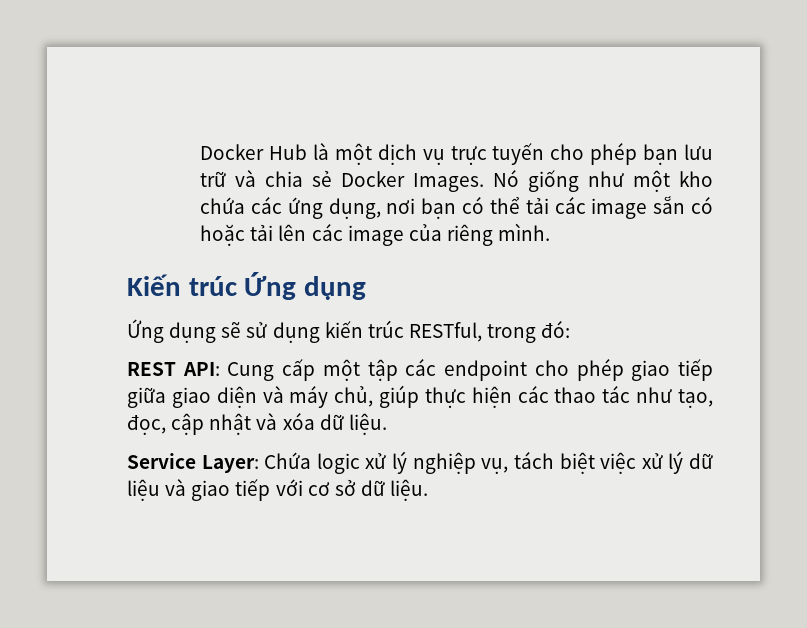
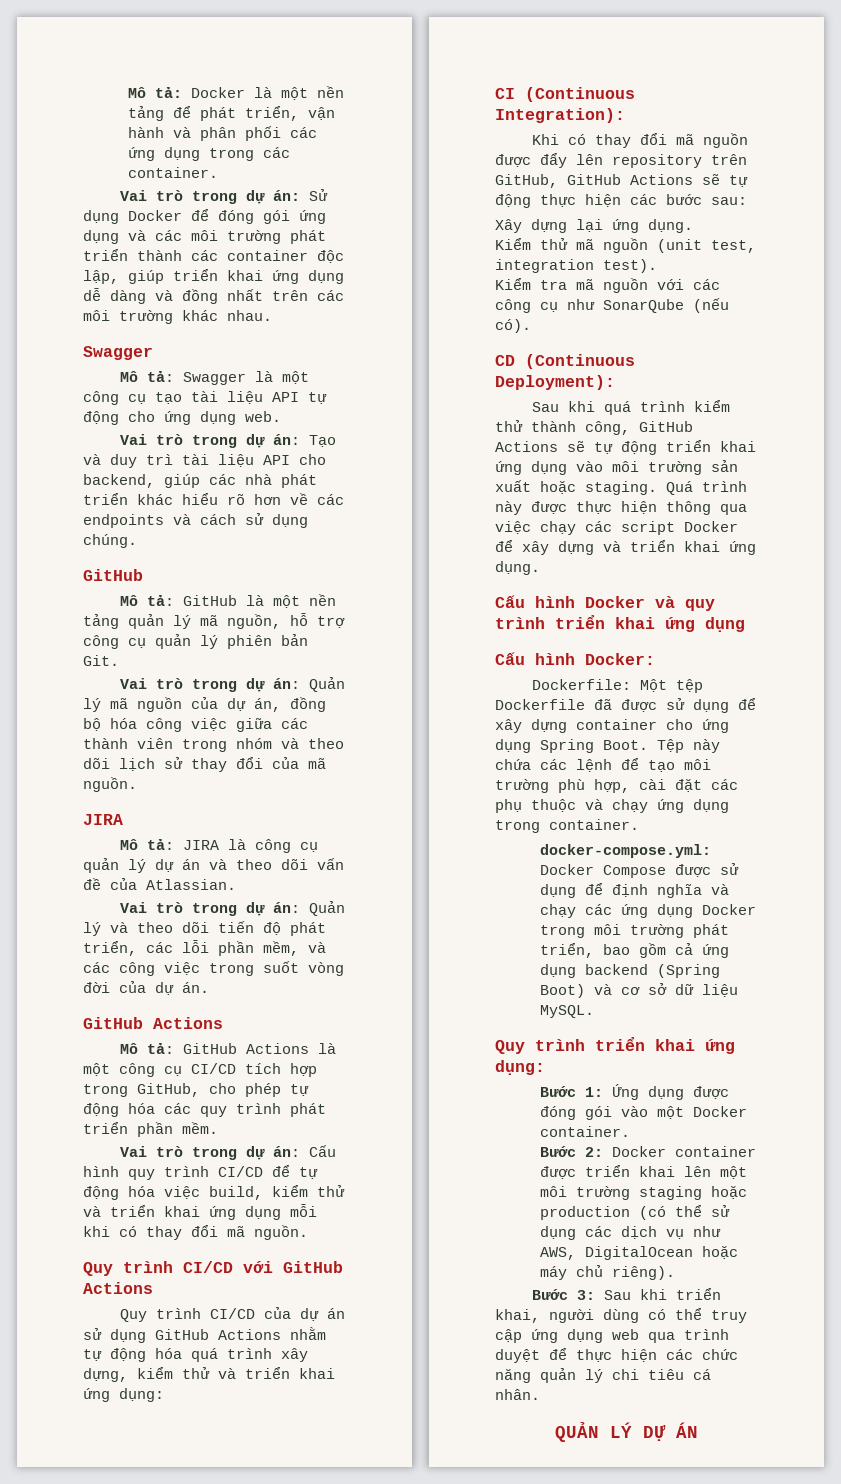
[200,143,713,165] [200,170,713,192] [200,196,713,219] [200,223,551,246] [127,272,367,300] [127,319,571,343] [127,359,714,381] [127,385,713,408] [127,413,387,435] [127,451,713,474] [127,479,429,501] Docker Hub là một dịch vụ trực tuyến cho phép bạn lưu trữ và chia sẻ Docker Images. Nó giống như một kho chứa các ứng dụng, nơi bạn có thể tải các image sẵn có hoặc tải lên các image của riêng mình. // Kiến trúc Ứng dụng // Ứng dụng sẽ sử dụng kiến trúc RESTful, trong đó: // REST API: Cung cấp một tập các endpoint cho phép giao tiếp giữa giao diện và máy chủ, giúp thực hiện các thao tác như tạo, đọc, cập nhật và xóa dữ liệu. // Service Layer: Chứa logic xử lý nghiệp vụ, tách biệt việc xử lý dữ liệu và giao tiếp với cơ sở dữ liệu. -> [128,86,345,100] [128,106,336,121] [128,126,318,141] [128,147,291,161] [128,167,219,178] [119,189,328,204] [83,209,326,224] [83,230,326,244] [83,249,344,263] [83,269,344,284] [83,288,344,304] [83,310,272,324] [83,346,153,360] [119,371,309,385] [83,391,327,405] [83,411,281,425] [119,434,336,448] [83,454,326,468] [83,474,317,488] [83,493,344,505] [83,513,308,528] [83,534,137,548] [83,569,143,581] [119,594,336,608] [83,613,345,629] [83,634,308,649] [83,655,119,666] [119,677,345,692] [83,697,326,712] [83,718,308,732] [83,738,344,752] [83,757,326,772] [83,777,137,792] [83,814,123,825] [119,839,318,853] [83,858,344,873] [83,878,236,890] [119,901,345,916] [83,921,326,936] [83,940,326,956] [83,961,344,976] [83,981,209,995] [83,1017,223,1029] [119,1043,336,1054] [83,1063,317,1077] [83,1083,309,1097] [83,1103,326,1117] [83,1122,218,1137] [119,1145,336,1160] [83,1165,318,1180] [83,1185,345,1200] [83,1204,317,1220] [83,1225,308,1240] [83,1261,343,1276] [83,1282,153,1294] [119,1307,345,1322] [83,1326,326,1343] [83,1348,308,1362] [83,1367,335,1382] [83,1388,164,1402] [495,87,635,102] [495,108,625,123] [531,133,748,148] [495,153,747,168] [495,174,748,188] [495,194,747,208] [495,219,693,233] [495,238,756,253] [495,259,657,273] [495,278,720,293] [495,298,729,313] [495,319,531,333] [495,354,635,369] [495,375,615,390] [531,400,730,415] [495,420,693,435] [495,440,756,455] [495,460,738,475] [495,480,747,495] [495,501,747,515] [495,521,738,535] [495,540,756,555] [495,561,540,575] [495,595,715,611] [495,615,745,632] [495,652,655,665] [531,679,703,693] [495,698,756,713] [495,719,729,733] [495,739,720,753] [495,758,711,772] [495,778,738,793] [495,799,729,813] [495,819,639,833] [540,844,712,858] [540,863,740,878] [540,883,730,898] [540,904,757,918] [540,924,730,938] [540,943,730,958] [540,964,721,978] [540,983,739,998] [540,1005,595,1018] [495,1037,735,1054] [495,1060,545,1075] [540,1084,730,1100] [540,1106,748,1120] [540,1126,631,1137] [540,1146,757,1157] [540,1165,748,1179] [540,1185,748,1200] [540,1205,731,1220] [540,1226,722,1240] [540,1245,739,1260] [540,1265,676,1280] [531,1288,721,1300] [495,1308,747,1323] [495,1329,729,1343] [495,1348,738,1363] [495,1368,711,1383] [495,1389,540,1400] [555,1422,698,1442] Mô tả: Docker là một nền tảng để phát triển, vận hành và phân phối các ứng dụng trong các container. // Vai trò trong dự án: Sử dụng Docker để đóng gói ứng dụng và các môi trường phát triển thành các container độc lập, giúp triển khai ứng dụng dễ dàng và đồng nhất trên các môi trường khác nhau. // Swagger // Mô tả: Swagger là một công cụ tạo tài liệu API tự động cho ứng dụng web. // Vai trò trong dự án: Tạo và duy trì tài liệu API cho backend, giúp các nhà phát triển khác hiểu rõ hơn về các endpoints và cách sử dụng chúng. // GitHub // Mô tả: GitHub là một nền tảng quản lý mã nguồn, hỗ trợ công cụ quản lý phiên bản Git. // Vai trò trong dự án: Quản lý mã nguồn của dự án, đồng bộ hóa công việc giữa các thành viên trong nhóm và theo dõi lịch sử thay đổi của mã nguồn. // JIRA // Mô tả: JIRA là công cụ quản lý dự án và theo dõi vấn đề của Atlassian. // Vai trò trong dự án: Quản lý và theo dõi tiến độ phát triển, các lỗi phần mềm, và các công việc trong suốt vòng đời của dự án. // GitHub Actions // Mô tả: GitHub Actions là một công cụ CI/CD tích hợp trong GitHub, cho phép tự động hóa các quy trình phát triển phần mềm. // Vai trò trong dự án: Cấu hình quy trình CI/CD để tự động hóa việc build, kiểm thử và triển khai ứng dụng mỗi khi có thay đổi mã nguồn. // Quy trình CI/CD với GitHub Actions // Quy trình CI/CD của dự án sử dụng GitHub Actions nhằm tự động hóa quá trình xây dựng, kiểm thử và triển khai ứng dụng: // CI (Continuous Integration): // Khi có thay đổi mã nguồn được đẩy lên repository trên GitHub, GitHub Actions sẽ tự động thực hiện các bước sau: // Xây dựng lại ứng dụng. // Kiểm thử mã nguồn (unit test, integration test). // Kiểm tra mã nguồn với các công cụ như SonarQube (nếu có). // CD (Continuous Deployment): // Sau khi quá trình kiểm thử thành công, GitHub Actions sẽ tự động triển khai ứng dụng vào môi trường sản xuất hoặc staging. Quá trình này được thực hiện thông qua việc chạy các script Docker để xây dựng và triển khai ứng dụng. // Cấu hình Docker và quy trình triển khai ứng dụng // Cấu hình Docker: // Dockerfile: Một tệp Dockerfile đã được sử dụng để xây dựng container cho ứng dụng Spring Boot. Tệp này chứa các lệnh để tạo môi trường phù hợp, cài đặt các phụ thuộc và chạy ứng dụng trong container. // docker-compose.yml: Docker Compose được sử dụng để định nghĩa và chạy các ứng dụng Docker trong môi trường phát triển, bao gồm cả ứng dụng backend (Spring Boot) và cơ sở dữ liệu MySQL. // Quy trình triển khai ứng dụng: // Bước 1: Ứng dụng được đóng gói vào một Docker container. // Bước 2: Docker container được triển khai lên một môi trường staging hoặc production (có thể sử dụng các dịch vụ như AWS, DigitalOcean hoặc máy chủ riêng). // Bước 3: Sau khi triển khai, người dùng có thể truy cập ứng dụng web qua trình duyệt để thực hiện các chức năng quản lý chi tiêu cá nhân. // QUẢN LÝ DỰ ÁN

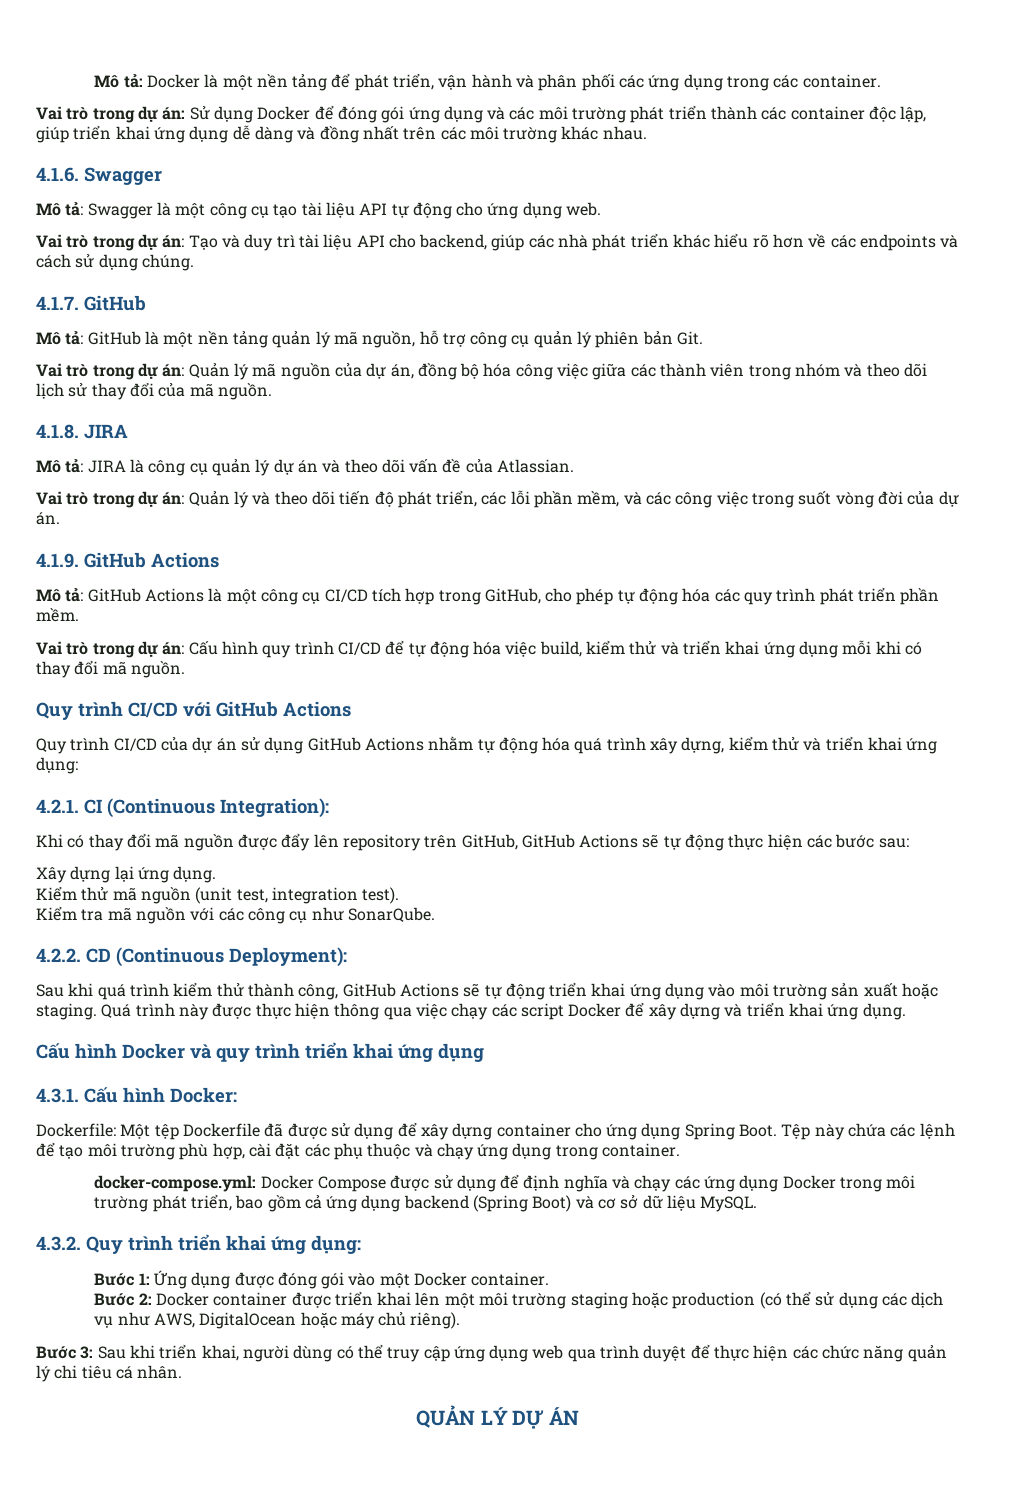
(272, 315) none -> [36,167,79,182] 4.1.6.
(137, 541) none -> [36,296,79,310] 4.1.7.
(137, 784) none -> [36,424,79,439] 4.1.8.
(209, 987) none -> [36,553,79,568] 4.1.9.
(164, 1395) none -> [36,799,79,813] 4.2.1.
[603,298,729,313] [495,319,531,333] SonarQube (nếu có). // -> [347,907,435,922] [36,948,81,962] SonarQube. // 4.2.2.
(745, 624) none -> [36,1088,79,1103] 4.3.1.
(595, 1011) none -> [36,1236,81,1251] 4.3.2.

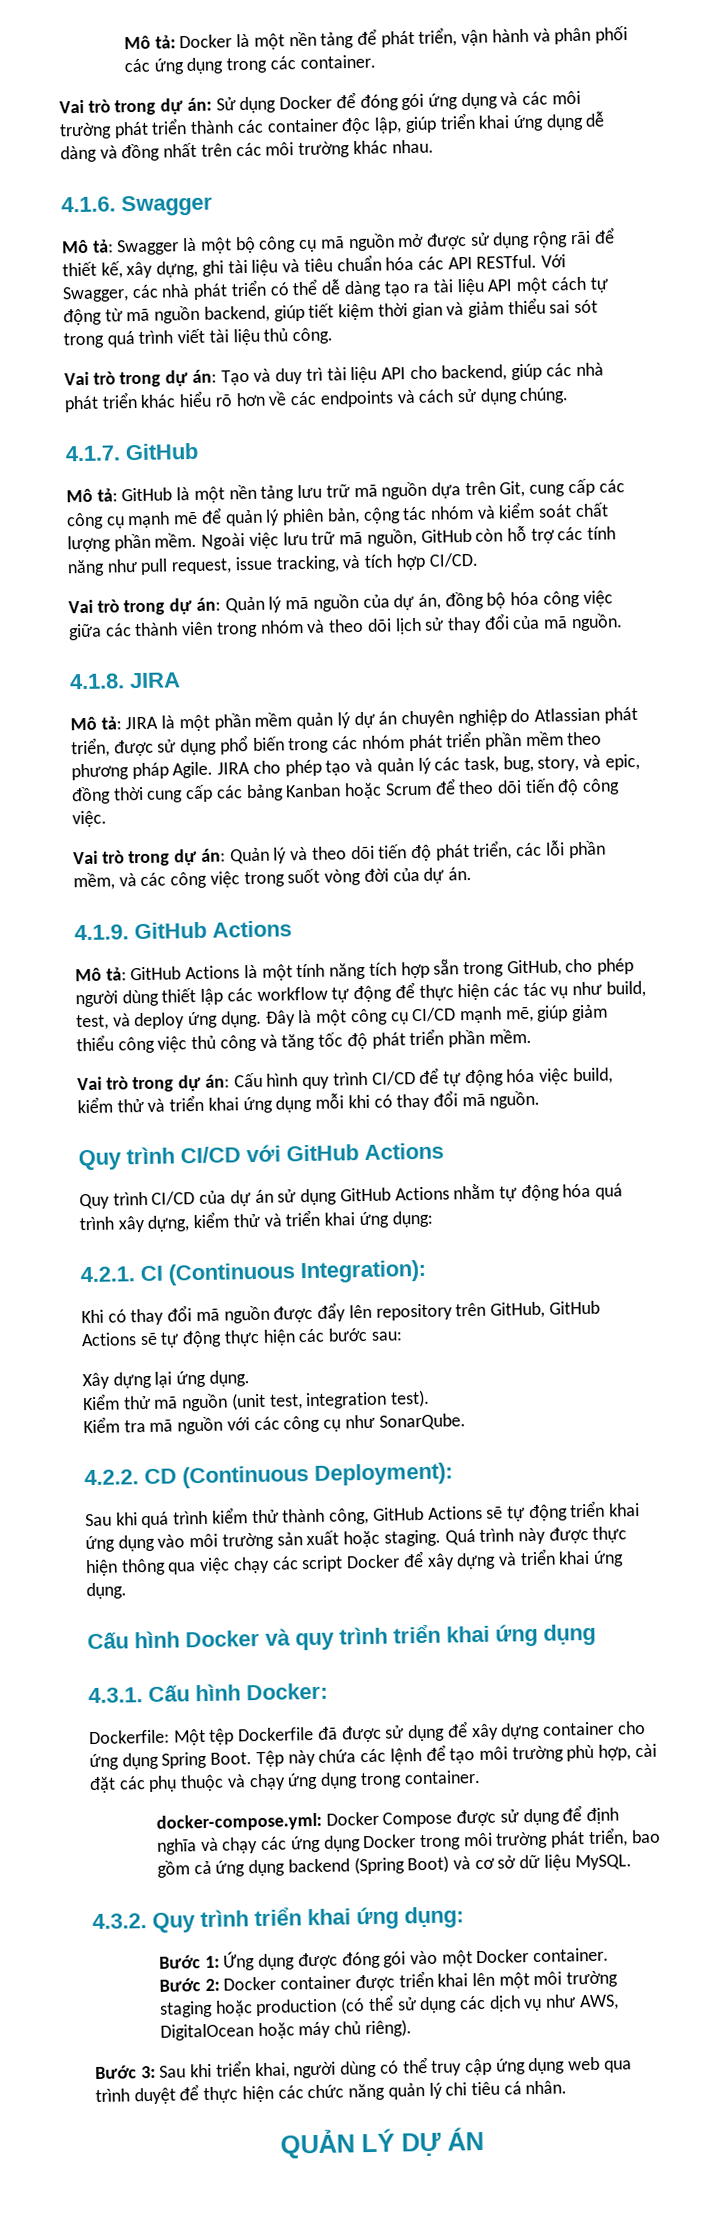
[209,202,602,219] công cụ tạo tài liệu API tự động cho ứng dụng web. -> [234,227,615,254] [62,254,567,279] [62,276,609,303] [63,297,599,326] [63,327,334,349] bộ công cụ mã nguồn mở được sử dụng rộng rãi để thiết kế, xây dựng, ghi tài liệu và tiêu chuẩn hóa các API RESTful. Với Swagger, các nhà phát triển có thể dễ dàng tạo ra tài liệu API một cách tự động từ mã nguồn backend, giúp tiết kiệm thời gian và giảm thiểu sai sót trong quá trình viết tài liệu thủ công.
[272,330,704,348] quản lý mã nguồn, hỗ trợ công cụ quản lý phiên bản Git. -> [297,478,625,500] [66,501,609,530] [67,525,617,553] [67,552,478,577] lưu trữ mã nguồn dựa trên Git, cung cấp các công cụ mạnh mẽ để quản lý phiên bản, cộng tác nhóm và kiểm soát chất lượng phần mềm. Ngoài việc lưu trữ mã nguồn, GitHub còn hỗ trợ các tính năng như pull request, issue tracking, và tích hợp CI/CD.
[148,460,208,476] công cụ -> [178,712,293,732] một phần mềm
[322,459,575,473] và theo dõi vấn đề của Atlassian. -> [400,706,638,728] [71,730,603,758] [71,753,640,781] [71,778,621,805] [72,810,107,828] chuyên nghiệp do Atlassian phát triển, được sử dụng phổ biến trong các nhóm phát triển phần mềm theo phương pháp Agile. JIRA cho phép tạo và quản lý các task, bug, story, và epic, đồng thời cung cấp các bảng Kanban hoặc Scrum để theo dõi tiến độ công việc.
[260,588,435,605] công cụ CI/CD tích hợp -> [296,958,460,980] tính năng tích hợp sẵn
[617,588,816,605] tự động hóa các quy trình -> [75,980,646,1008] [76,1004,609,1031] [76,1032,368,1054] người dùng thiết lập các workflow tự động để thực hiện các tác vụ như build, test, và deploy ứng dụng. Đây là một công cụ CI/CD mạnh mẽ, giúp giảm thiểu công việc thủ công và tăng tốc độ

